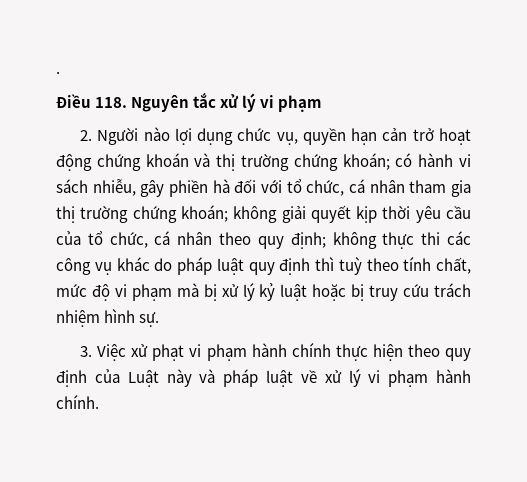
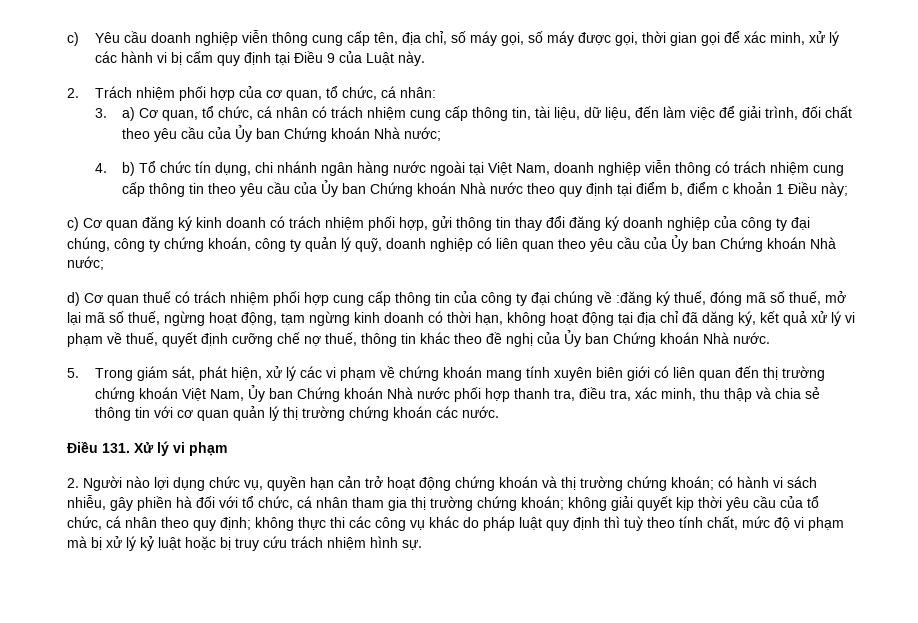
[56,71,60,74] [56,92,240,112] . // Điều 118. Nguyên tắc xử -> [67,30,839,46] [94,51,425,66] [67,86,436,101] [94,106,853,121] [122,125,442,142] [94,160,845,176] [122,180,849,197] [67,216,810,231] [67,235,836,252] [67,256,104,270] [67,291,846,306] [67,311,855,326] [67,330,770,347] [67,366,825,381] [94,385,820,402] [94,406,499,421] [67,442,154,453] c) Yêu cầu doanh nghiệp viễn thông cung cấp tên, địa chỉ, số máy gọi, số máy được gọi, thời gian gọi để xác minh, xử lý các hành vi bị cấm quy định tại Điều 9 của Luật này. // 2. Trách nhiệm phối hợp của cơ quan, tổ chức, cá nhân: // 3. a) Cơ quan, tổ chức, cá nhân có trách nhiệm cung cấp thông tin, tài liệu, dữ liệu, đến làm việc để giải trình, đối chất theo yêu cầu của Ủy ban Chứng khoán Nhà nước; // 4. b) Tổ chức tín dụng, chi nhánh ngân hàng nước ngoài tại Việt Nam, doanh nghiệp viễn thông có trách nhiệm cung cấp thông tin theo yêu cầu của Ủy ban Chứng khoán Nhà nước theo quy định tại điểm b, điểm c khoản 1 Điều này; // c) Cơ quan đăng ký kinh doanh có trách nhiệm phối hợp, gửi thông tin thay đổi đăng ký doanh nghiệp của công ty đại chúng, công ty chứng khoán, công ty quản lý quỹ, doanh nghiệp có liên quan theo yêu cầu của Ủy ban Chứng khoán Nhà nước; // d) Cơ quan thuế có trách nhiệm phối hợp cung cấp thông tin của công ty đại chúng về :đăng ký thuế, đóng mã số thuế, mở lại mã số thuế, ngừng hoạt động, tạm ngừng kinh doanh có thời hạn, không hoạt động tại địa chỉ đã dăng ký, kết quả xử lý vi phạm về thuế, quyết định cưỡng chế nợ thuế, thông tin khác theo đề nghị của Ủy ban Chứng khoán Nhà nước. // 5. Trong giám sát, phát hiện, xử lý các vi phạm về chứng khoán mang tính xuyên biên giới có liên quan đến thị trường chứng khoán Việt Nam, Ủy ban Chứng khoán Nhà nước phối hợp thanh tra, điều tra, xác minh, thu thập và chia sẻ thông tin với cơ quan quản lý thị trường chứng khoán các nước. // Điều 131. Xử
[80,343,472,361] [56,369,471,387] [56,395,99,409] // 3. Việc xử phạt vi phạm hành chính thực hiện theo quy định của Luật này và pháp luật về xử lý vi phạm hành chính. -> (422, 545) none

